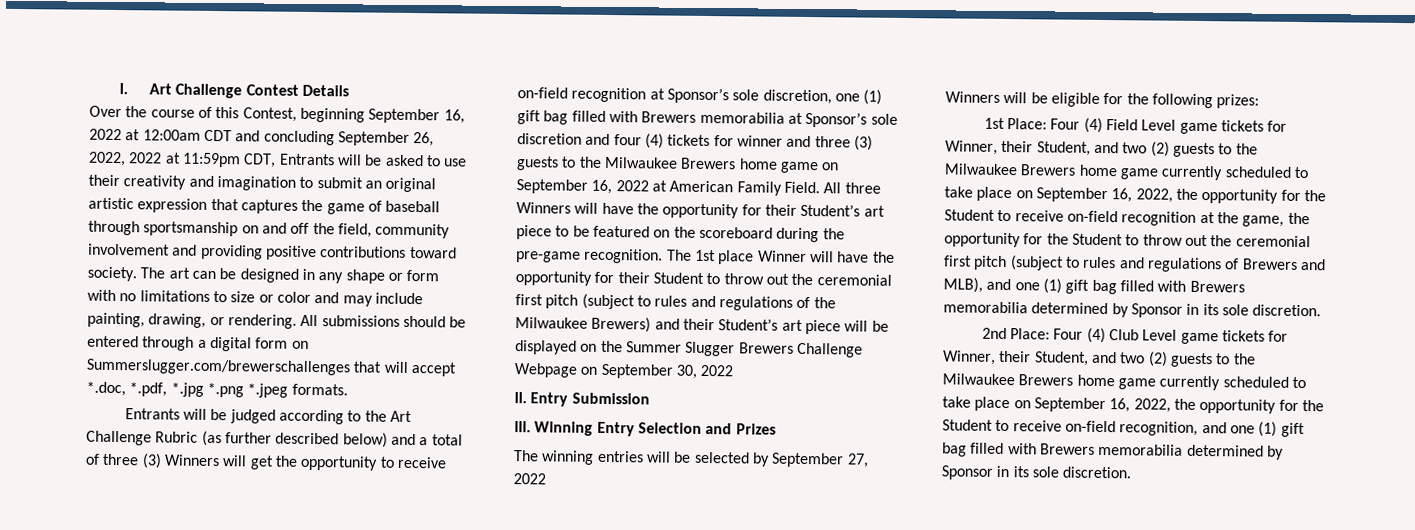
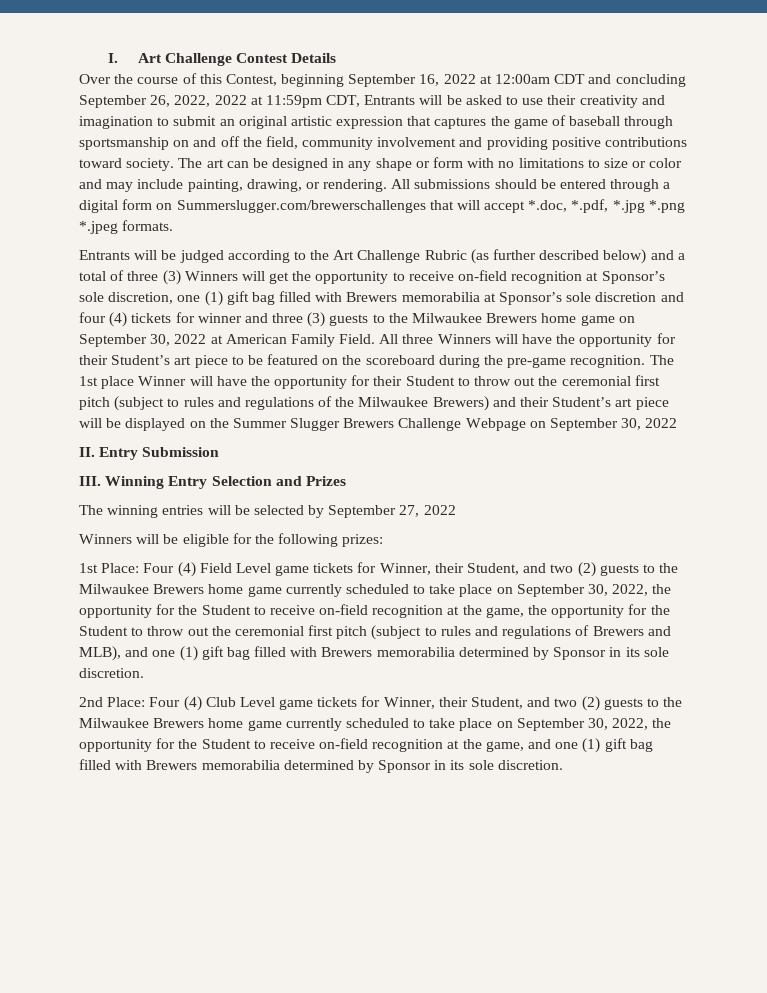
[591,179,613,195] 16, -> [150,334,171,346] 30,
[1111,188,1133,203] 16, -> [588,584,609,596] 30,
[1109,398,1324,414] [942,419,1199,436] 16, 2022, the opportunity for the Student to receive on-field recognition, -> [588,718,672,730] [79,738,524,752] 30, 2022, the opportunity for the Student to receive on-field recognition at the game,

